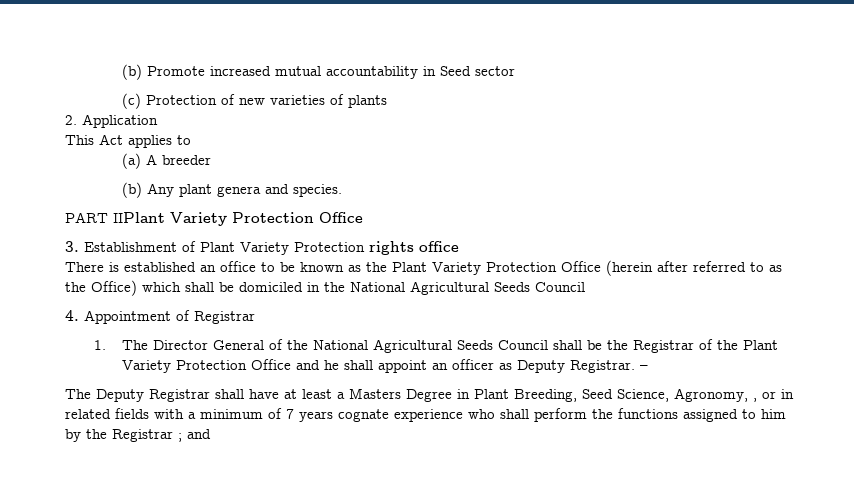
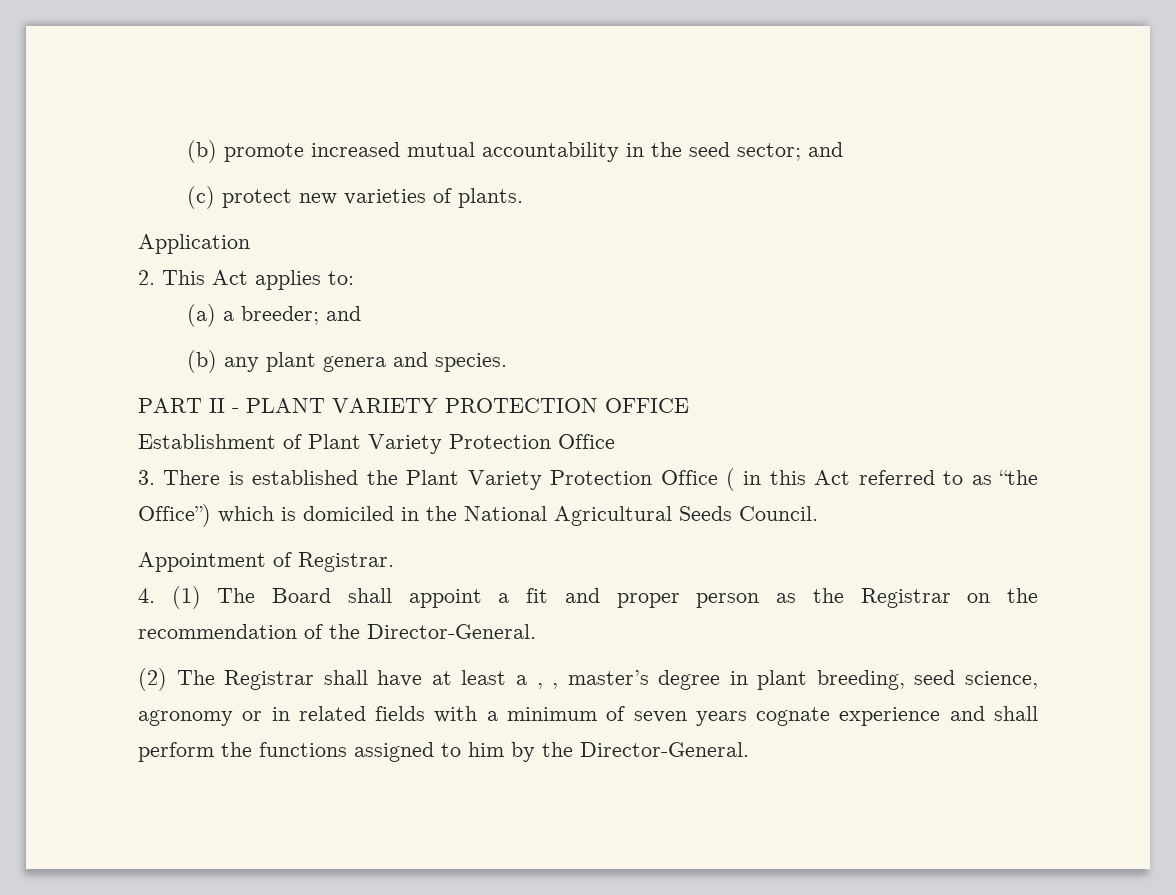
[122,64,206,80] (b) Promote -> [186,140,304,163] (b) promote
[440,66,516,76] Seed sector -> [650,142,843,161] the seed sector; and
[146,94,236,105] Protection of -> [221,189,292,208] protect
[348,95,388,108] plants -> [457,188,523,208] [138,234,250,254] plants. // Application
[82,114,158,128] Application // -> (155, 277) none
[177,135,191,145] to -> [328,271,354,285] to:
[146,154,212,165] [122,182,175,198] A breeder // (b) Any -> [222,306,361,325] [186,350,259,373] a breeder; and // (b) any
[113,212,363,226] [65,241,459,255] [65,260,782,276] [65,280,234,296] IIPlant Variety Protection Office // 3. Establishment of Plant Variety Protection rights office // There is established an office to be known as the Plant Variety Protection Office (herein after referred to as the Office) which shall be -> [209,398,689,413] [138,434,615,454] [138,468,1038,491] [138,504,296,527] II - PLANT VARIETY PROTECTION OFFICE // Establishment of Plant Variety Protection Office // 3. There is established the Plant Variety Protection Office ( in this Act referred to as “the Office”) which is
[535,282,585,292] [65,310,255,324] [93,339,779,353] [122,359,649,373] [65,389,144,402] Council // 4. Appointment of Registrar // 1. The Director General of the National Agricultural Seeds Council shall be the Registrar of the Plant Variety Protection Office and he shall appoint an officer as Deputy Registrar. – // The Deputy -> [739,506,818,521] [138,552,394,572] [138,586,1039,609] [138,624,536,639] [138,668,215,691] Council. // Appointment of Registrar. // 4. (1) The Board shall appoint a fit and proper person as the Registrar on the recommendation of the Director-General. // (2) The
[349,388,757,402] Masters Degree in Plant Breeding, Seed Science, Agronomy, , -> [536,670,1038,690] [138,710,233,726] , , master’s degree in plant breeding, seed science, agronomy
[286,409,294,419] 7 -> [633,711,687,723] seven
[468,409,495,419] who -> [949,706,985,721] and
[112,429,211,442] Registrar ; and -> [580,742,749,757] Director-General.

